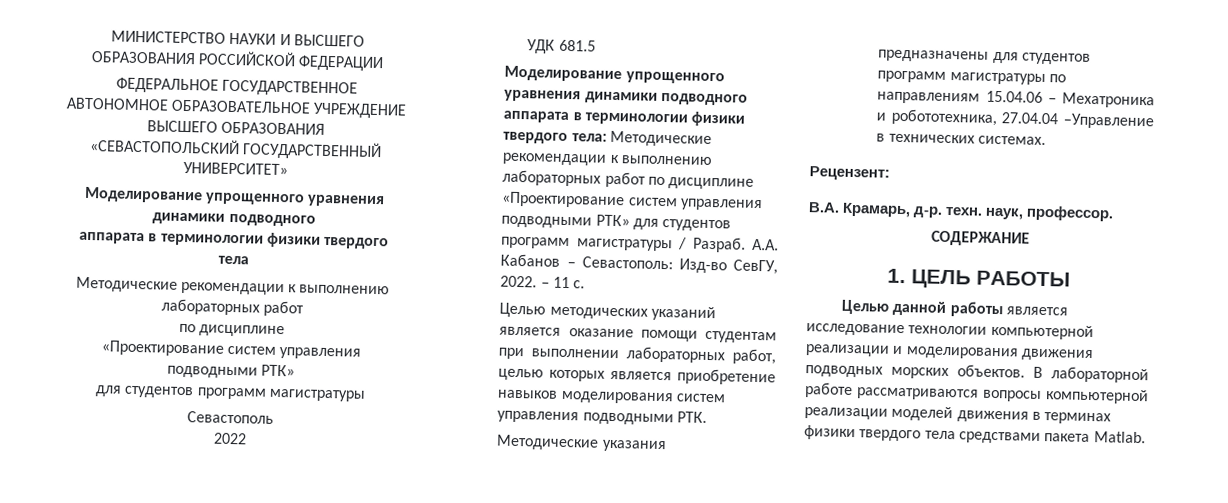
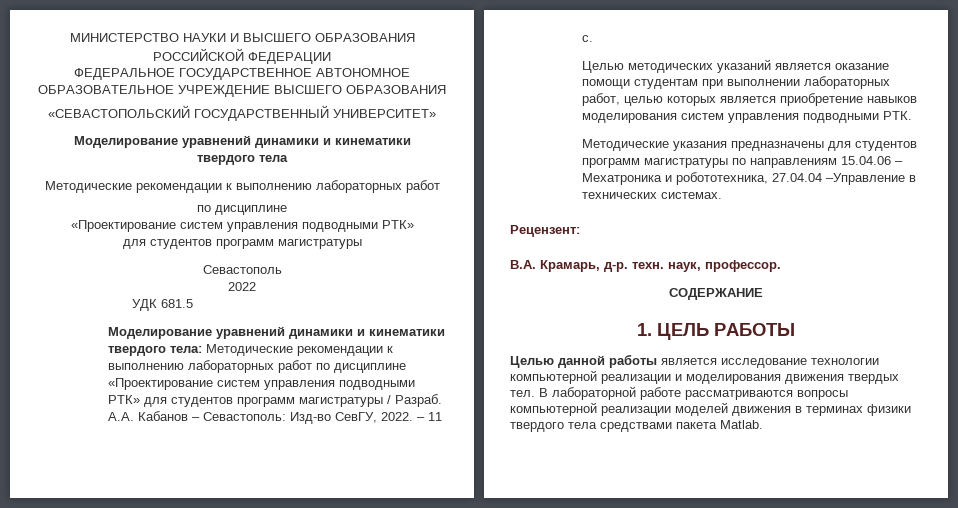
[205,192,386,208] [152,212,316,227] [78,231,321,248] упрощенного уравнения динамики подводного // аппарата в терминологии физики -> [181,135,411,148] уравнений динамики и кинематики //
[625,71,725,85] [504,89,748,106] [503,110,746,127] упрощенного уравнения динамики подводного аппарата в терминологии физики -> [216,326,446,339] уравнений динамики и кинематики
[805,364,1025,380] подводных морских объектов. -> [848,374,899,384] [510,390,535,397] твердых тел.

